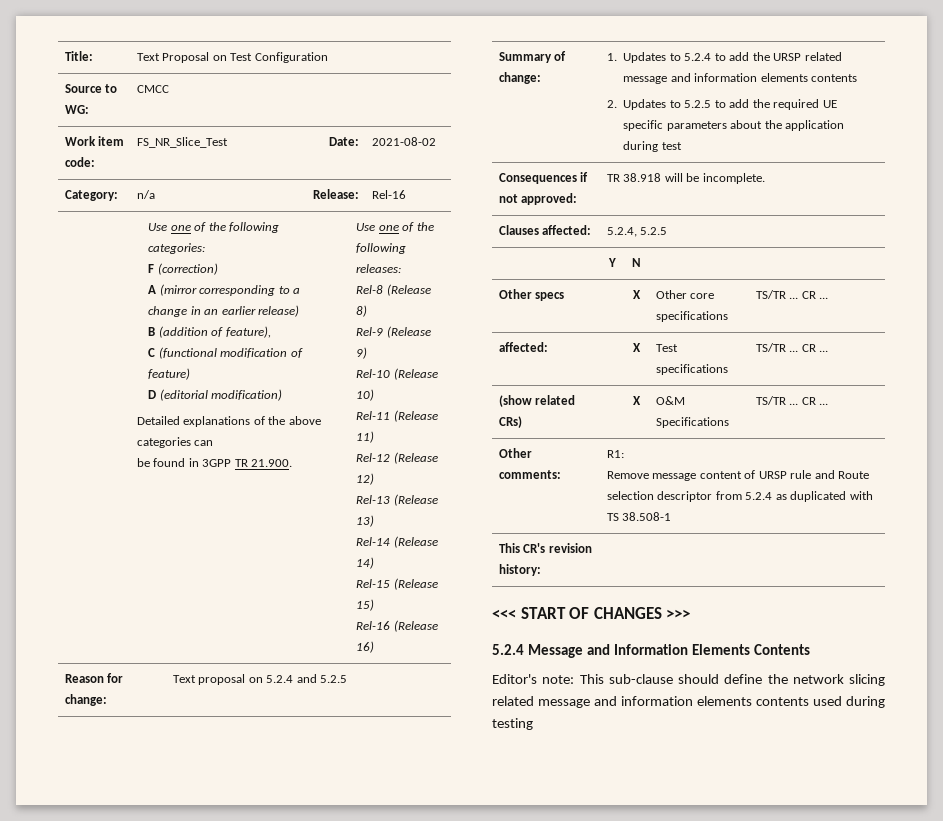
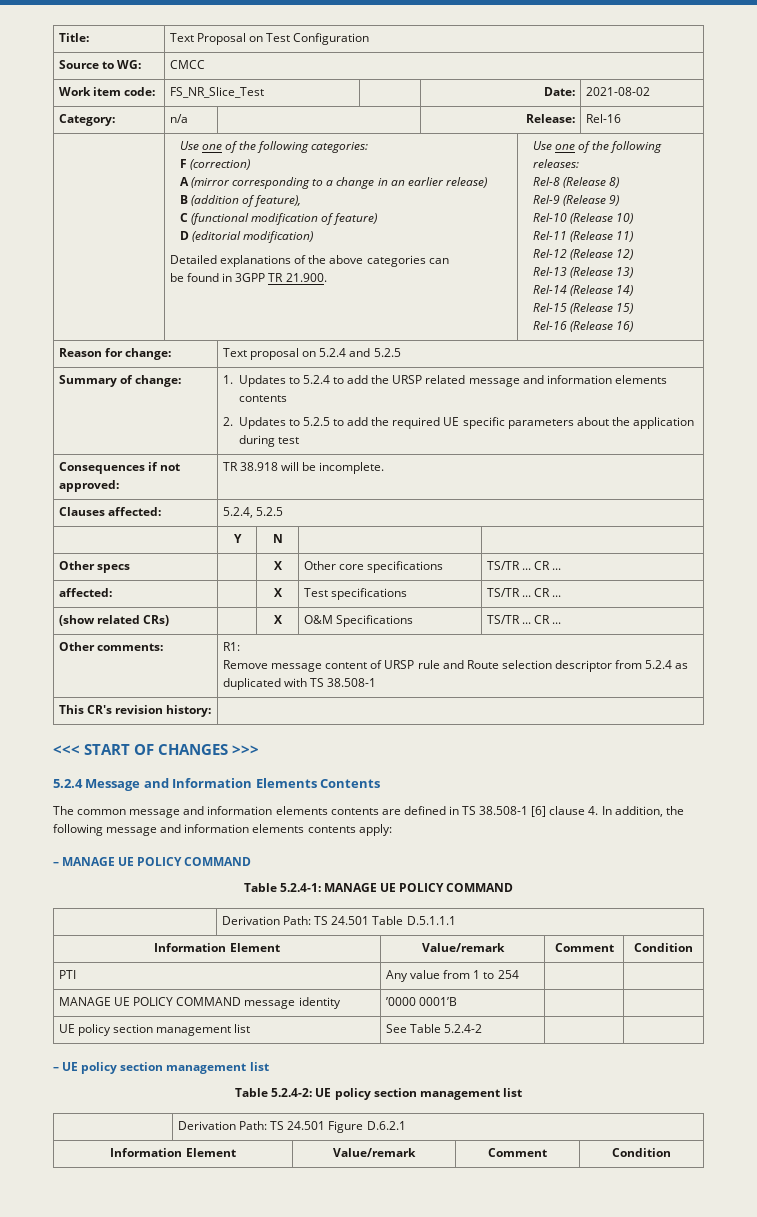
[492,674,885,686] [492,696,885,708] [492,718,533,730] Editor's note: This sub-clause should define the network slicing related message and information elements contents used during testing -> [53,806,684,818] [53,824,392,836] [53,857,252,866] [243,883,514,892] [221,916,456,925] [154,943,280,952] [421,943,505,952] [554,943,614,952] [634,943,693,952] [58,970,76,979] [385,970,519,982] [58,997,341,1009] [385,997,458,1006] [58,1024,251,1036] [385,1024,483,1033] [53,1062,269,1074] [235,1088,522,1100] [177,1121,406,1133] [110,1148,236,1157] [332,1148,416,1157] [488,1148,547,1157] [612,1148,671,1157] The common message and information elements contents are defined in TS 38.508-1 [6] clause 4. In addition, the following message and information elements contents apply: // – MANAGE UE POLICY COMMAND // Table 5.2.4-1: MANAGE UE POLICY COMMAND // | Derivation Path: TS 24.501 Table D.5.1.1.1 // Information Element | Value/remark | Comment | Condition // PTI | Any value from 1 to 254 | | // MANAGE UE POLICY COMMAND message identity | ’0000 0001’B | | // UE policy section management list | See Table 5.2.4-2 | | // – UE policy section management list // Table 5.2.4-2: UE policy section management list // | Derivation Path: TS 24.501 Figure D.6.2.1 // Information Element | Value/remark | Comment | Condition

